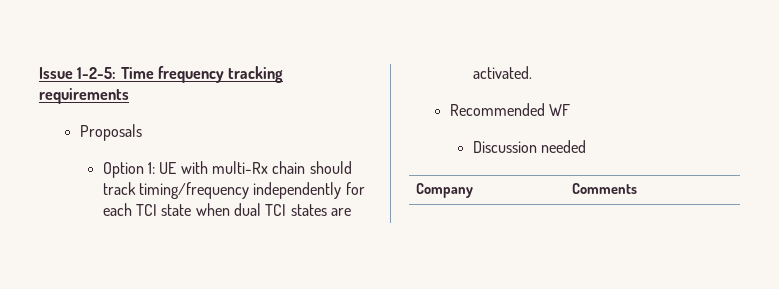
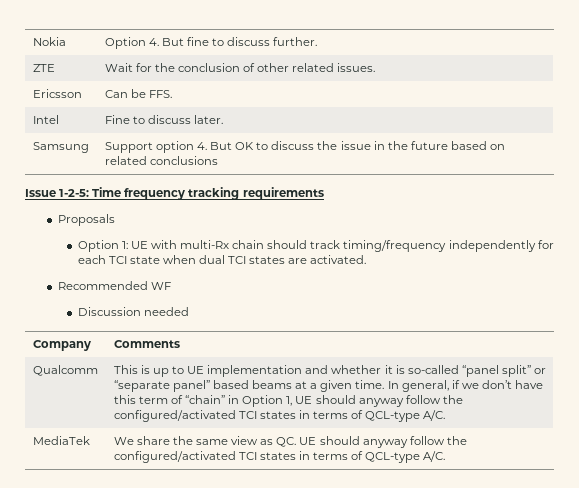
(39, 73) none -> [32,37,66,46] [104,37,318,49] [32,64,55,72] [104,63,376,72] [32,89,82,98] [104,89,172,98] [32,115,59,124] [104,115,224,124] [32,142,89,153] [104,141,506,153] [104,156,218,165] Nokia | Option 4. But fine to discuss further. // ZTE | Wait for the conclusion of other related issues. // Ericsson | Can be FFS. // Intel | Fine to discuss later. // Samsung | Support option 4. But OK to discuss the issue in the future based on related conclusions //
(638, 188) none -> [32,365,98,376] [113,365,547,377] [113,380,544,392] [113,395,463,407] [113,410,446,422] [32,436,90,445] [113,436,467,448] [113,451,446,463] // Qualcomm | This is up to UE implementation and whether it is so-called “panel split” or “separate panel” based beams at a given time. In general, if we don’t have this term of “chain” in Option 1, UE should anyway follow the configured/activated TCI states in terms of QCL-type A/C. // MediaTek | We share the same view as QC. UE should anyway follow the configured/activated TCI states in terms of QCL-type A/C.

